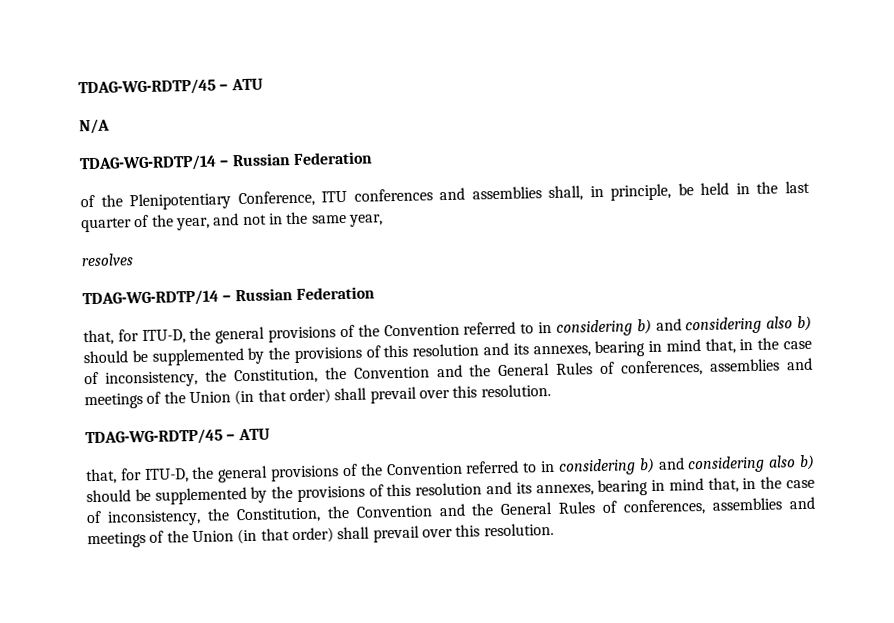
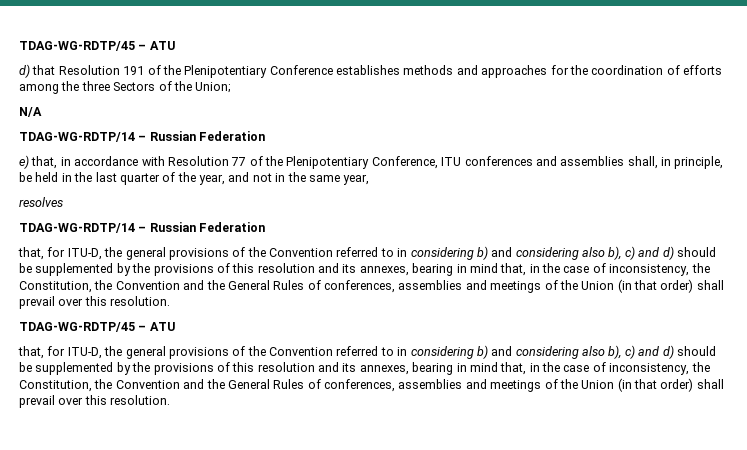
[78,78,263,97] TDAG-WG-RDTP/45 – ATU -> [19,41,175,51] [19,64,722,78] [19,81,232,94] TDAG-WG-RDTP/45 – ATU // d) that Resolution 191 of the Plenipotentiary Conference establishes methods and approaches for the coordination of efforts among the three Sectors of the Union;
(373, 158) none -> [19,155,247,169] e) that, in accordance with Resolution 77
[797,315,813,332] b) -> [608,246,674,260] b), c) and d)
[799,454,816,471] b) -> [608,345,674,359] b), c) and d)

